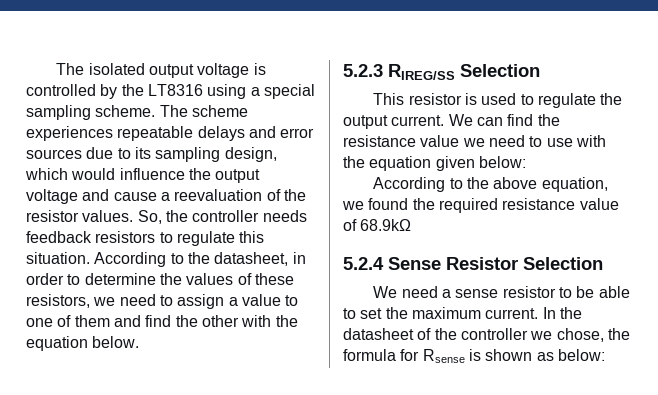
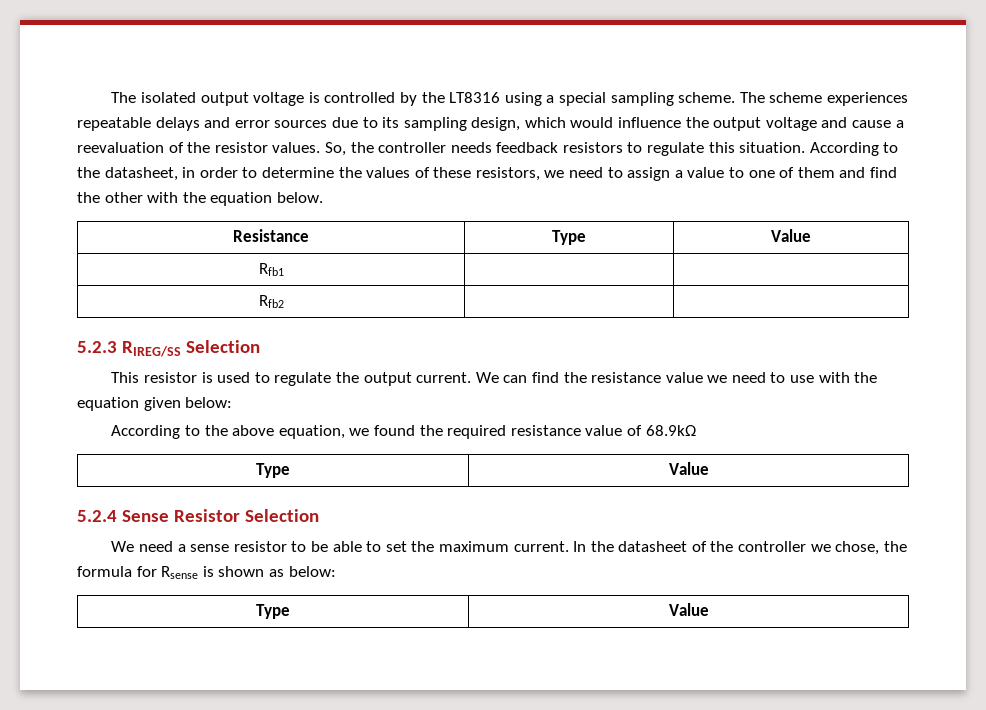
(140, 342) none -> [233,229,309,242] [552,230,586,245] [771,229,811,242] [258,263,284,276] [258,295,284,308] // Resistance | Type | Value // Rfb1 | | // Rfb2 | |
(412, 225) none -> [256,463,290,478] [668,462,709,475] // Type | Value
(605, 355) none -> [256,604,290,619] [668,603,709,616] // Type | Value

